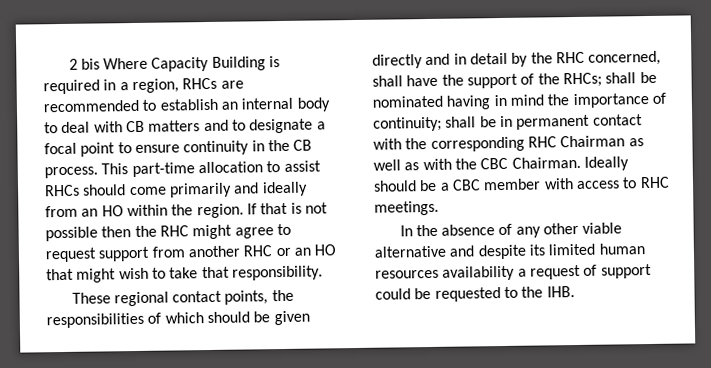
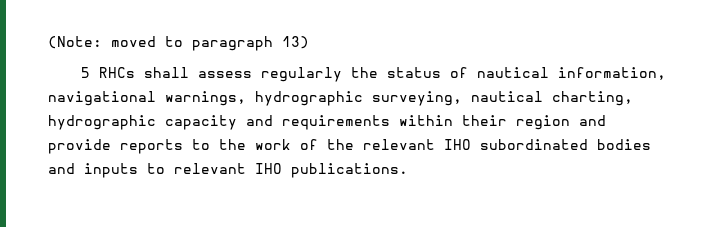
[68,56,281,72] [43,77,244,95] [43,97,331,113] [44,118,326,134] [44,139,313,157] [44,160,321,179] [44,181,308,198] [45,202,328,219] [45,223,291,242] [45,244,337,263] [46,265,323,283] [71,289,294,307] [46,310,310,329] [372,50,662,69] [372,71,657,89] [372,92,666,110] [373,114,643,132] [373,135,644,152] [373,156,629,171] [373,176,670,192] [374,200,439,216] [399,222,623,238] [374,243,645,260] [375,263,652,281] [375,286,575,302] 2 bis Where Capacity Building is required in a region, RHCs are recommended to establish an internal body to deal with CB matters and to designate a focal point to ensure continuity in the CB process. This part-time allocation to assist RHCs should come primarily and ideally from an HO within the region. If that is not possible then the RHC might agree to request support from another RHC or an HO that might wish to take that responsibility. // These regional contact points, the responsibilities of which should be given directly and in detail by the RHC concerned, shall have the support of the RHCs; shall be nominated having in mind the importance of continuity; shall be in permanent contact with the corresponding RHC Chairman as well as with the CBC Chairman. Ideally should be a CBC member with access to RHC meetings. // In the absence of any other viable alternative and despite its limited human resources availability a request of support could be requested to the IHB. -> [48,36,309,51] [81,67,667,82] [48,91,633,106] [48,115,606,130] [48,139,651,154] [48,163,408,178] (Note: moved to paragraph 13) // 5 RHCs shall assess regularly the status of nautical information, navigational warnings, hydrographic surveying, nautical charting, hydrographic capacity and requirements within their region and provide reports to the work of the relevant IHO subordinated bodies and inputs to relevant IHO publications.

